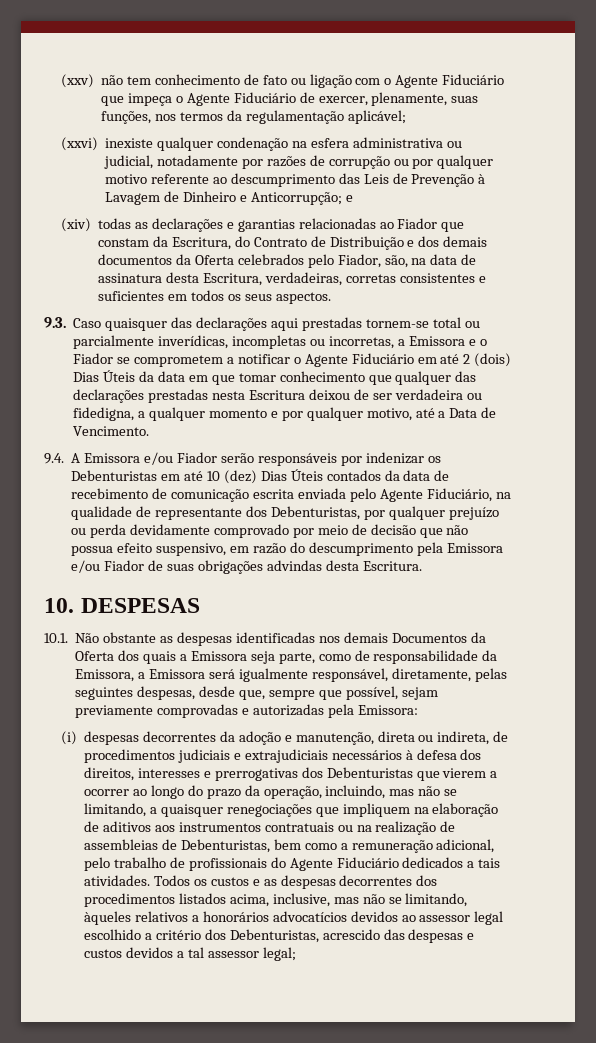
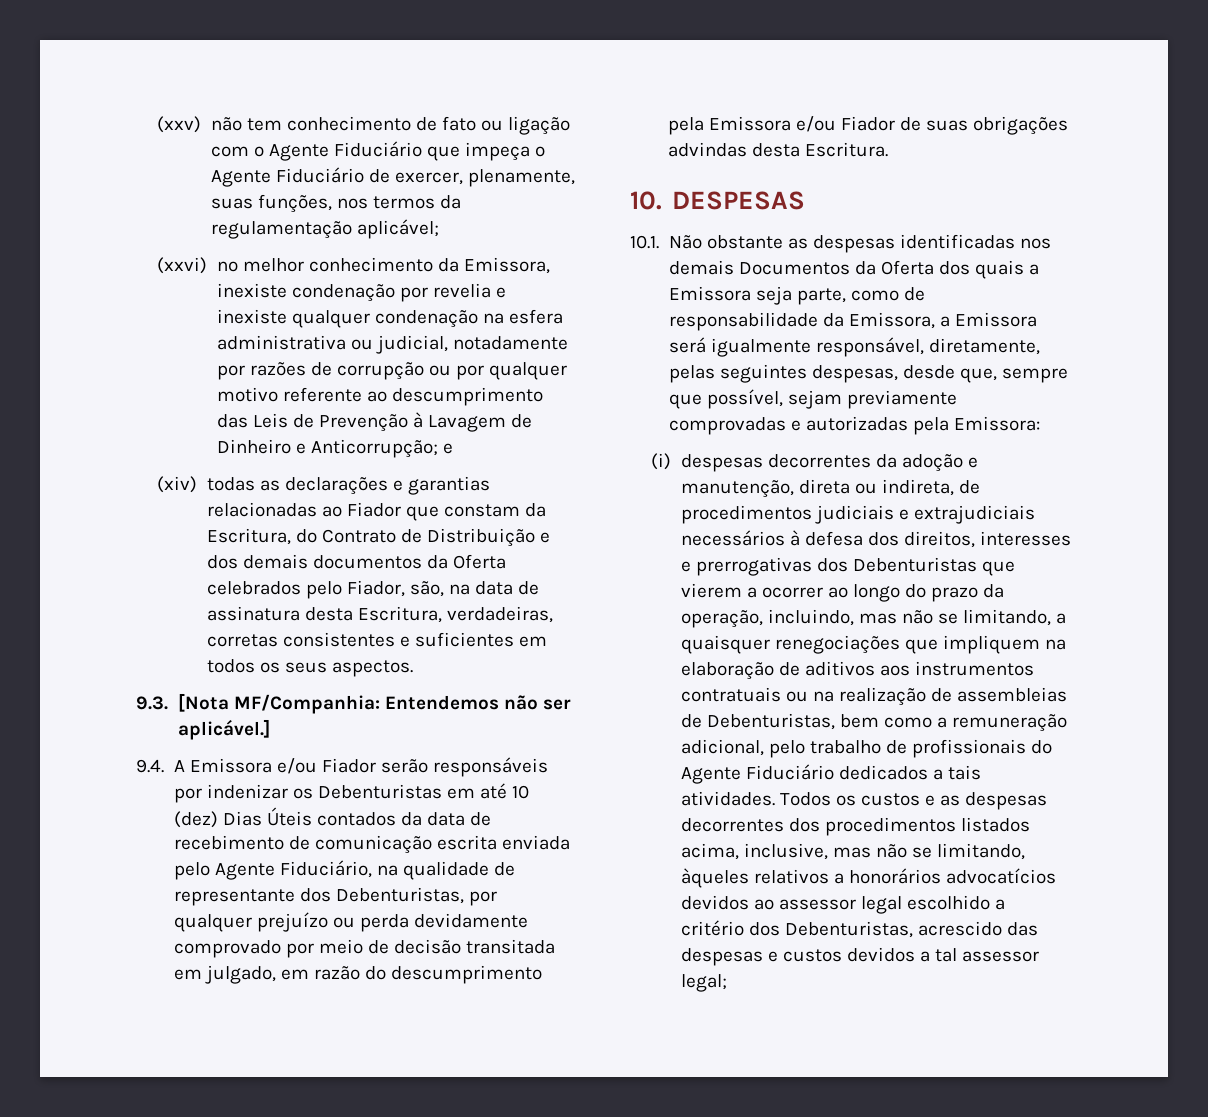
(98, 144) none -> [216,257,551,274] [216,283,507,302] no melhor conhecimento da Emissora, inexiste condenação por revelia e
[73,317,480,331] [73,335,487,349] [73,353,512,367] [73,370,477,385] [73,389,482,403] [73,407,497,421] [73,426,150,436] Caso quaisquer das declarações aqui prestadas tornem-se total ou parcialmente inverídicas, incompletas ou incorretas, a Emissora e o Fiador se comprometem a notificar o Agente Fiduciário em até 2 (dois) Dias Úteis da data em que tomar conhecimento que qualquer das declarações prestadas nesta Escritura deixou de ser verdadeira ou fidedigna, a qualquer momento e por qualquer motivo, até a Data de Vencimento. -> [177,693,572,714] [177,719,270,740] [Nota MF/Companhia: Entendemos não ser aplicável.]
[419,525,469,538] [71,543,227,556] que não possua efeito suspensivo, -> [466,939,556,954] [173,965,276,984] transitada em julgado,

